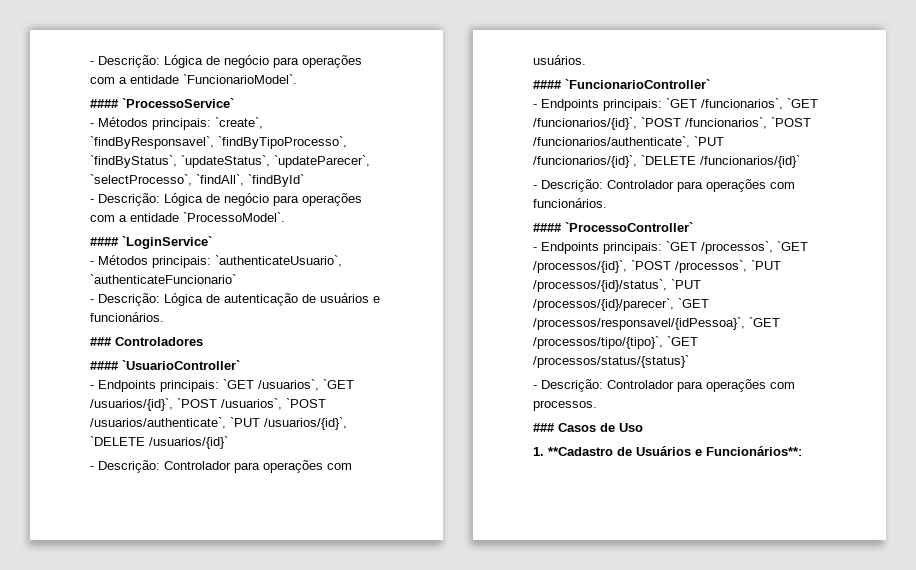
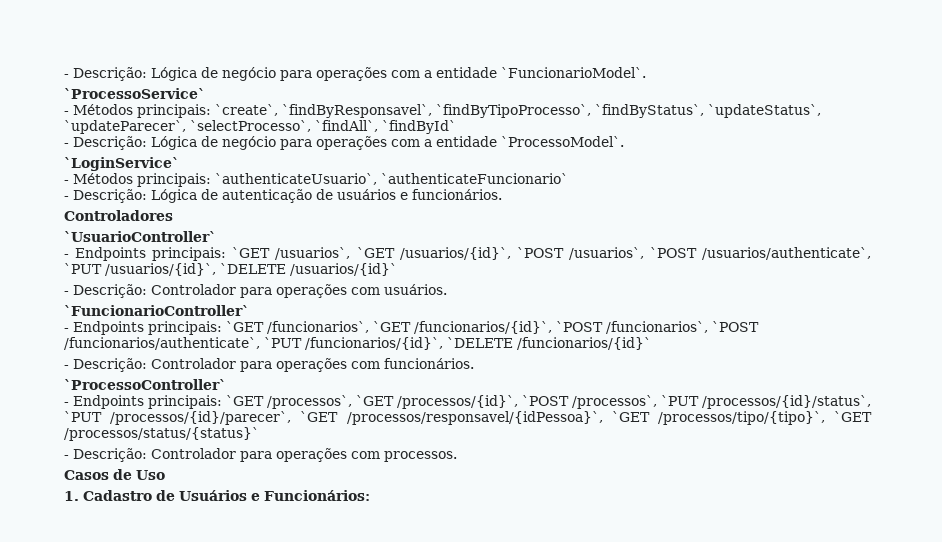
[90,99,119,108] #### -> (646, 72) none
[90,237,119,246] #### -> (624, 141) none
[90,337,112,346] ### -> (502, 194) none
[90,361,119,370] #### -> (173, 215) none
[533,80,562,89] #### -> (447, 289) none
[533,223,562,232] #### -> (474, 363) none
[533,423,555,432] ### -> (457, 456) none
[548,447,613,456] **Cadastro -> [83,490,152,501] Cadastro
[706,446,802,456] Funcionários**: -> [264,490,370,501] Funcionários:

